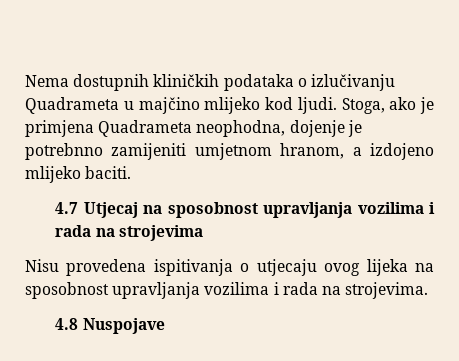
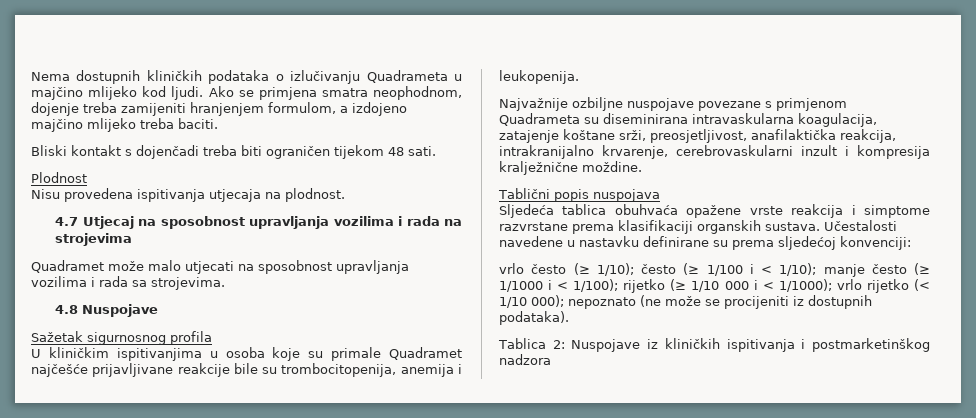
[341,97,434,114] [25,120,362,137] [25,143,434,160] [25,166,132,183] Stoga, ako je primjena Quadrameta neophodna, dojenje je potrebnno zamijeniti umjetnom hranom, a izdojeno mlijeko baciti. -> [208,86,462,100] [31,102,407,116] [31,118,218,132] [31,145,436,159] [31,172,87,183] [31,188,345,202] Ako se primjena smatra neophodnom, dojenje treba zamijeniti hranjenjem formulom, a izdojeno majčino mlijeko treba baciti. // Bliski kontakt s dojenčadi treba biti ograničen tijekom 48 sati. // Plodnost // Nisu provedena ispitivanja utjecaja na plodnost.
[25,259,434,276] [25,282,341,299] Nisu provedena ispitivanja o utjecaju ovog lijeka na sposobnost upravljanja vozilima i rada na -> [31,260,409,274] [31,276,147,287] Quadramet može malo utjecati na sposobnost upravljanja vozilima i rada sa
(165, 326) none -> [31,331,212,345] [31,347,462,361] [31,363,462,377] [499,70,579,84] [499,97,847,111] [499,113,877,127] [499,129,896,143] [499,145,930,159] [499,161,642,175] [498,188,660,202] [499,204,930,218] [499,220,897,234] [499,236,911,250] [499,263,930,277] [499,279,930,293] [499,295,872,309] [499,311,569,325] [498,338,930,352] [499,354,551,365] // Sažetak sigurnosnog profila // U kliničkim ispitivanjima u osoba koje su primale Quadramet najčešće prijavljivane reakcije bile su trombocitopenija, anemija i leukopenija. // Najvažnije ozbiljne nuspojave povezane s primjenom Quadrameta su diseminirana intravaskularna koagulacija, zatajenje koštane srži, preosjetljivost, anafilaktička reakcija, intrakranijalno krvarenje, cerebrovaskularni inzult i kompresija kralježnične moždine. // Tablični popis nuspojava // Sljedeća tablica obuhvaća opažene vrste reakcija i simptome razvrstane prema klasifikaciji organskih sustava. Učestalosti navedene u nastavku definirane su prema sljedećoj konvenciji: // vrlo često (≥ 1/10); često (≥ 1/100 i < 1/10); manje često (≥ 1/1000 i < 1/100); rijetko (≥ 1/10 000 i < 1/1000); vrlo rijetko (< 1/10 000); nepoznato (ne može se procijeniti iz dostupnih podataka). // Tablica 2: Nuspojave iz kliničkih ispitivanja i postmarketinškog nadzora

